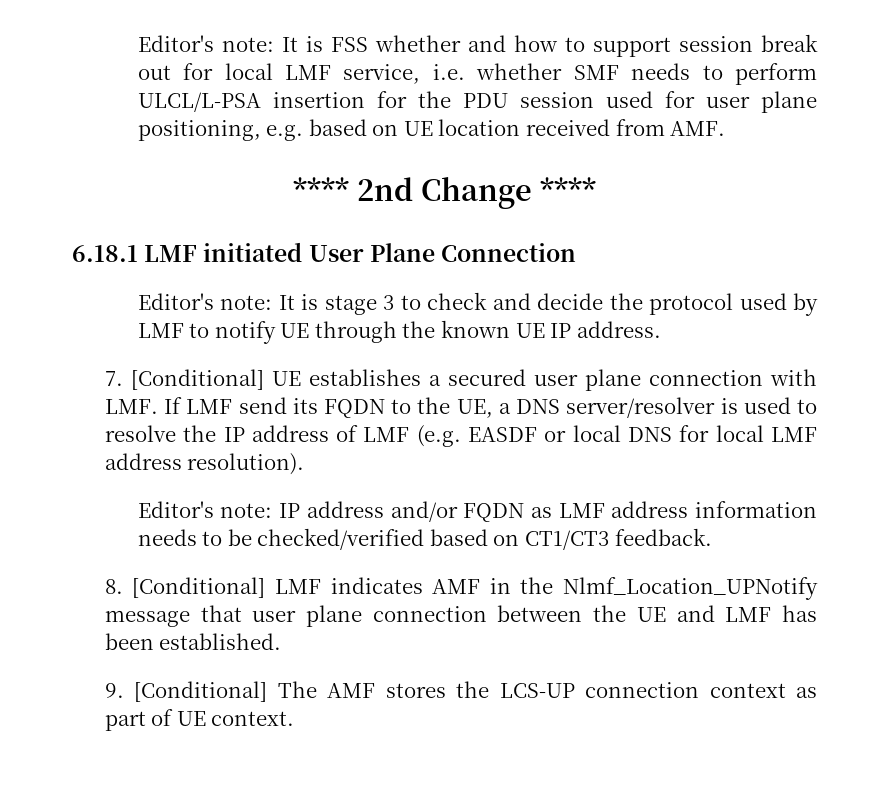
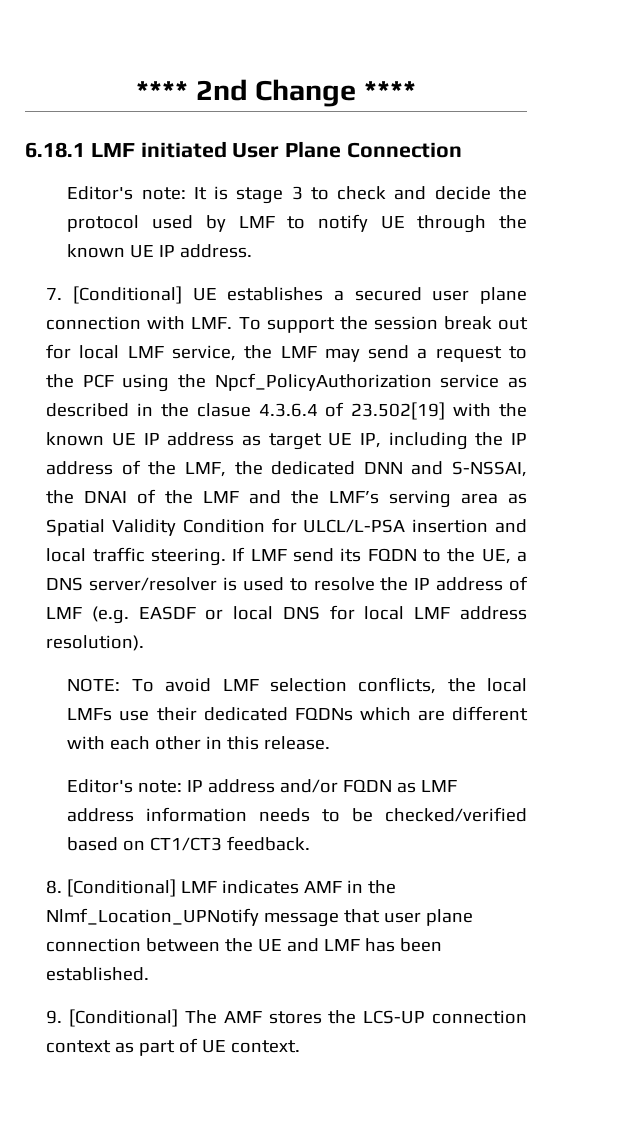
[137,34,818,57] [137,63,818,85] [137,91,818,113] [137,119,726,141] Editor's note: It is FSS whether and how to support session break out for local LMF service, i.e. whether SMF needs to perform ULCL/L-PSA insertion for the PDU session used for user plane positioning, e.g. based on UE location received from AMF. // -> (135, 90) none
(158, 406) none -> [238,316,529,333] [46,344,527,362] [46,373,527,392] [46,402,528,420] [46,432,527,450] [46,460,527,477] [46,489,527,508] [46,518,527,536] [46,547,226,566] To support the session break out for local LMF service, the LMF may send a request to the PCF using the Npcf_PolicyAuthorization service as described in the clasue 4.3.6.4 of 23.502[19] with the known UE IP address as target UE IP, including the IP address of the LMF, the dedicated DNN and S-NSSAI, the DNAI of the LMF and the LMF’s serving area as Spatial Validity Condition for ULCL/L-PSA insertion and local traffic steering.
(305, 464) none -> [67,677,527,694] [67,706,528,721] [67,736,331,750] // NOTE: To avoid LMF selection conflicts, the local LMFs use their dedicated FQDNs which are different with each other in this release.

